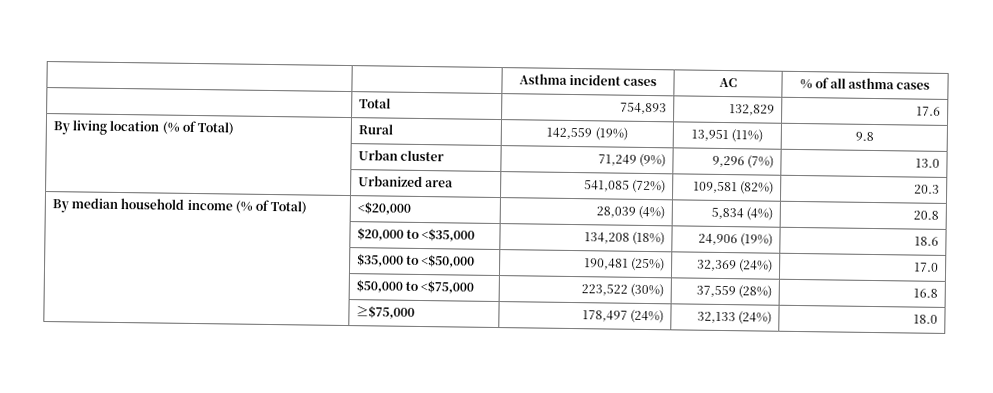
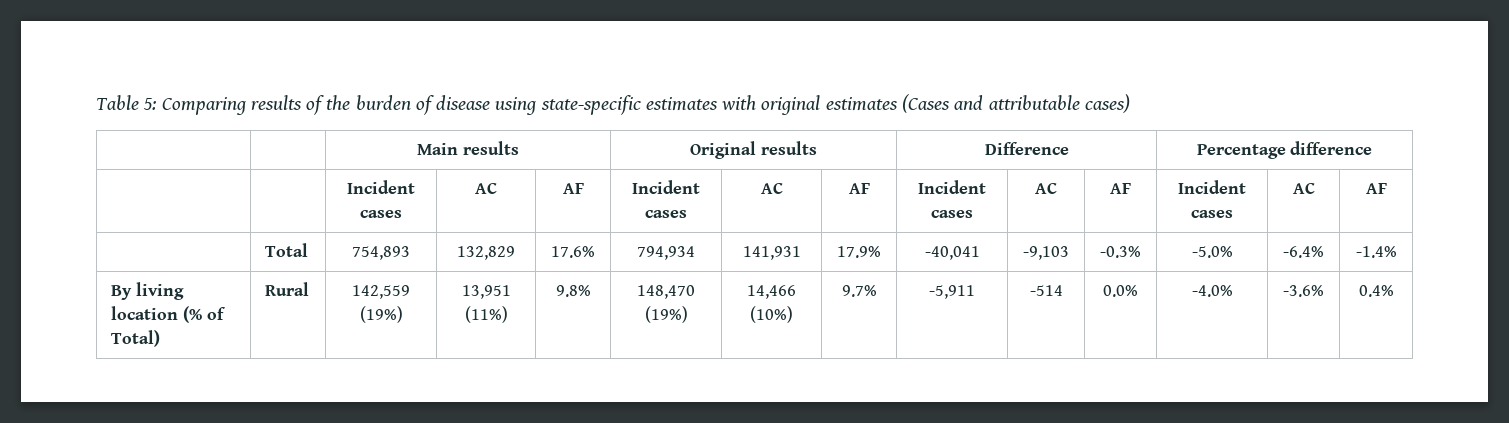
[518,73,658,87] [719,77,737,88] [799,77,931,90] [358,98,391,109] [620,102,668,115] [729,104,776,116] [916,106,942,116] | | Asthma incident cases | AC | % of all asthma cases // | Total | 754,893 | 132,829 | 17.6 -> [96,94,1130,115] [417,141,519,155] [690,141,817,159] [984,142,1069,155] [1196,141,1373,159] [347,180,415,194] [360,210,402,218] [475,183,497,194] [562,183,584,194] [632,180,700,194] [645,210,687,218] [760,183,783,194] [848,183,870,194] [918,180,986,194] [931,210,973,218] [1035,183,1057,194] [1110,183,1131,194] [1178,180,1246,194] [1191,210,1233,218] [1292,183,1315,194] [1365,183,1387,194] [265,243,309,257] [352,246,410,260] [457,246,515,260] [551,246,595,258] [637,246,695,260] [742,246,801,260] [837,246,881,258] [924,246,980,260] [1023,246,1069,260] [1100,246,1141,258] [1191,246,1233,258] [1283,246,1324,258] [1355,246,1397,258] Table 5: Comparing results of the burden of disease using state-specific estimates with original estimates (Cases and attributable cases) // | | Main results | Original results | Difference | Percentage difference // | | Incident cases | AC | AF | Incident cases | AC | AF | Incident cases | AC | AF | Incident cases | AC | AF // | Total | 754,893 | 132,829 | 17.6% | 794,934 | 141,931 | 17.9% | -40,041 | -9,103 | -0.3% | -5.0% | -6.4% | -1.4%
[854,131,874,141] [357,149,445,162] [597,153,667,168] [711,155,775,169] [915,158,941,168] [357,175,454,188] [583,179,667,194] [692,181,775,195] [914,184,941,194] [51,197,308,215] [356,201,411,215] [595,205,666,220] [710,207,774,221] [913,210,940,220] [356,227,476,242] [583,231,666,246] [697,233,774,247] [914,236,940,246] [356,253,476,268] [583,257,666,272] [696,259,774,273] [914,262,940,272] [355,279,475,294] [580,283,665,298] [695,285,773,299] [913,288,939,298] [355,305,415,319] [581,309,665,324] [696,311,773,325] [913,314,939,324] 9.8 // | Urban cluster | 71,249 (9%) | 9,296 (7%) | 13.0 // | Urbanized area | 541,085 (72%) | 109,581 (82%) | 20.3 // By median household income (% of Total) | <$20,000 | 28,039 (4%) | 5,834 (4%) | 20.8 // | $20,000 to <$35,000 | 134,208 (18%) | 24,906 (19%) | 18.6 // | $35,000 to <$50,000 | 190,481 (25%) | 32,369 (24%) | 17.0 // | $50,000 to <$75,000 | 223,522 (30%) | 37,559 (28%) | 16.8 // | ≥$75,000 | 178,497 (24%) | 32,133 (24%) | 18.0 -> [555,285,591,297] [637,285,695,299] [644,306,688,323] [747,285,796,299] [750,306,793,323] [841,285,877,297] [929,285,975,299] [1029,285,1063,296] [1103,285,1138,297] [1191,285,1233,297] [1283,285,1324,297] [1358,285,1394,297] 9.8% | 148,470 (19%) | 14,466 (10%) | 9.7% | -5,911 | -514 | 0.0% | -4.0% | -3.6% | 0.4%

